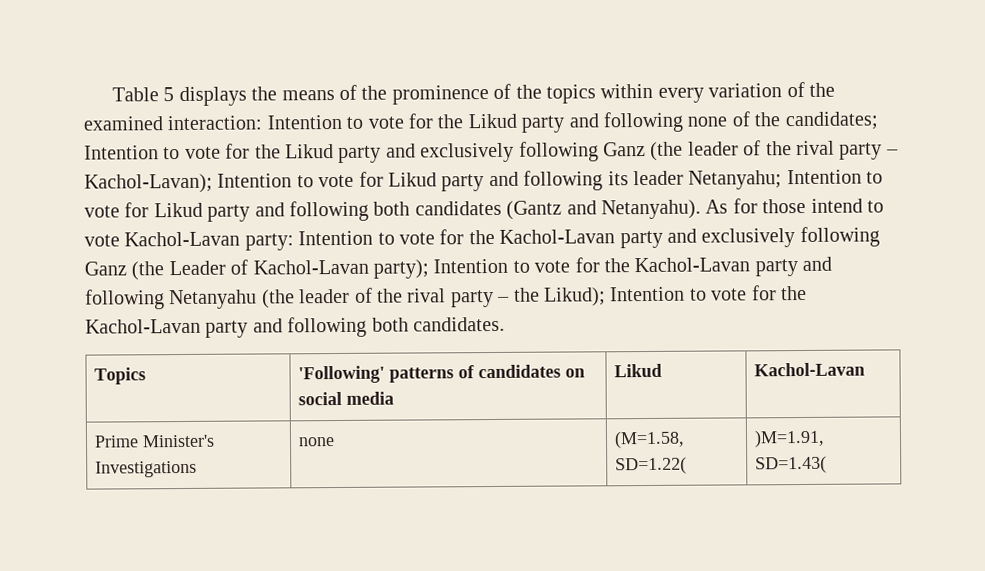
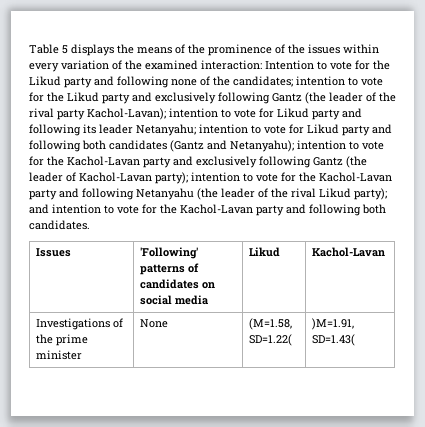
[546,84,597,104] topics -> [308,44,340,54] issues
[84,145,159,160] Intention -> [296,76,345,86] intention
[602,140,899,161] [84,173,293,194] Ganz (the leader of the rival party – Kachol-Lavan); Intention -> [272,92,396,104] [29,108,218,120] Gantz (the leader of the rival party Kachol-Lavan); intention
[786,169,862,185] Intention -> [199,124,248,134] intention
[600,198,884,220] [84,230,374,251] Netanyahu). As for those intend to vote Kachol-Lavan party: Intention -> [230,140,346,152] Netanyahu); intention
[84,260,226,281] Ganz (the Leader -> [313,156,367,168] [29,172,63,182] Gantz (the leader
[433,258,509,274] Intention -> [191,172,240,182] intention
[450,286,686,308] party – the Likud); Intention -> [319,188,387,200] [29,204,101,214] Likud party); and intention
[94,367,147,385] Topics -> [35,248,71,257] Issues
[94,434,216,448] Prime Minister's -> (385, 252) none
[298,437,336,447] | none -> [112,318,123,328] [35,334,88,346] [35,350,82,360] [139,319,168,328] of the prime minister | None

